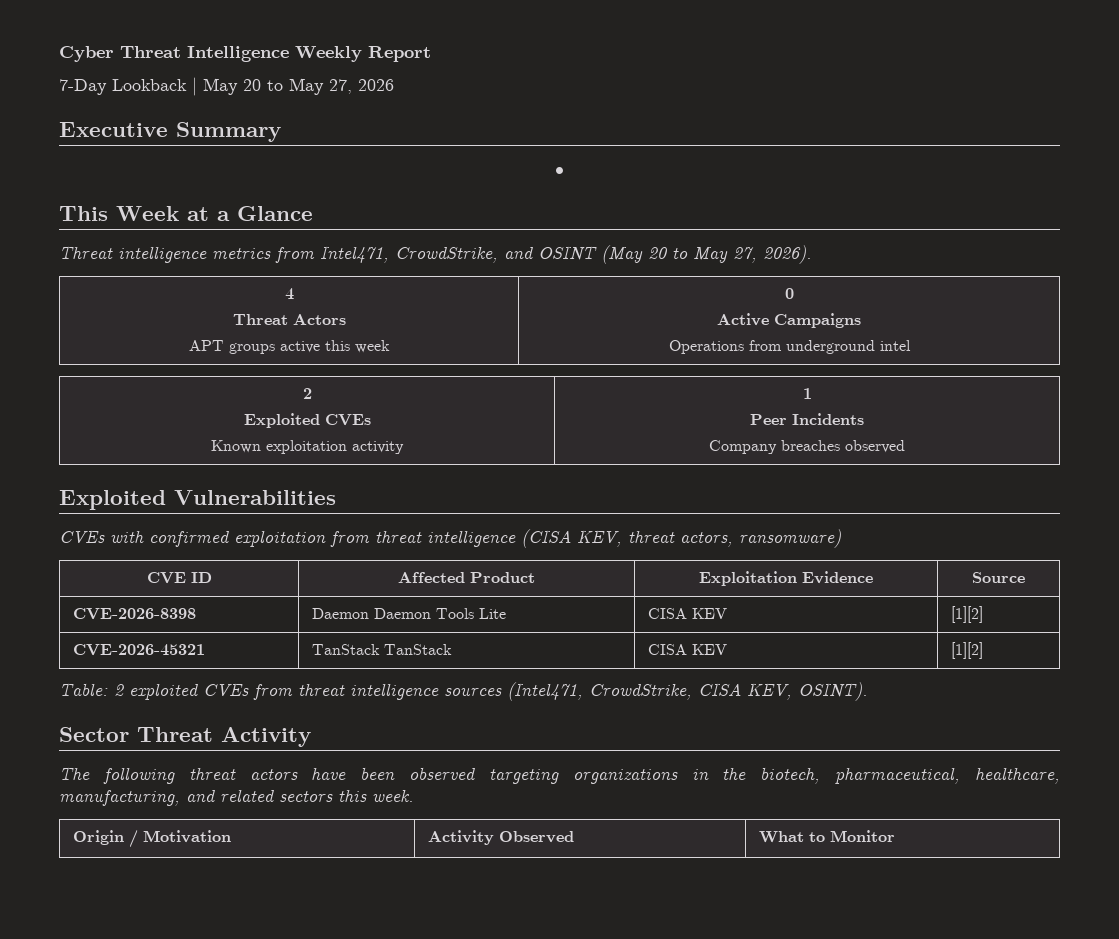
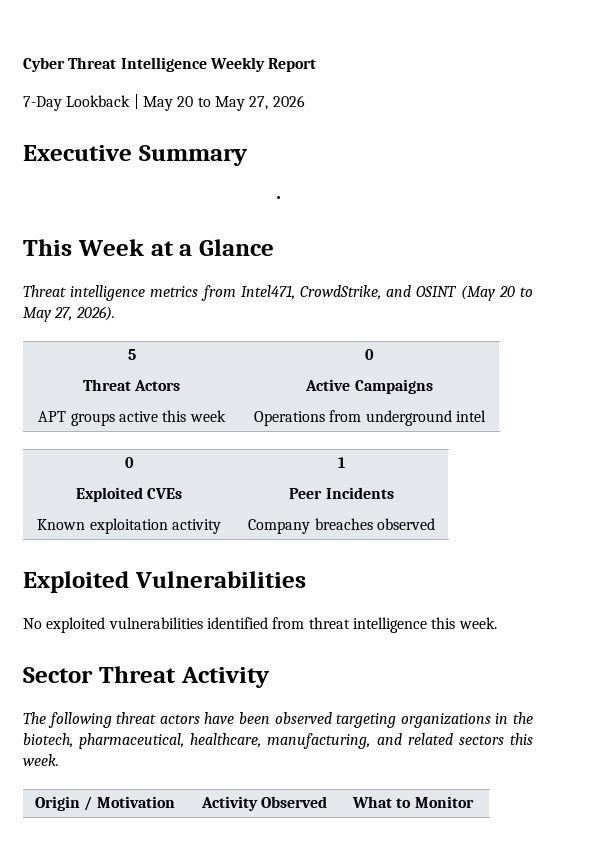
[284,288,294,300] 4 -> [127,349,136,360] 5
[302,388,312,399] 2 -> [124,457,134,468] 0
[59,529,841,548] [146,572,212,584] [398,572,535,583] [699,571,873,586] [972,572,1025,583] [72,608,196,620] [311,608,506,619] [647,608,727,619] [950,606,983,623] [72,644,205,656] [311,644,452,655] [647,644,727,655] [950,642,983,659] [59,682,868,701] CVEs with confirmed exploitation from threat intelligence (CISA KEV, threat actors, ransomware) // CVE ID | Affected Product | Exploitation Evidence | Source // CVE-2026-8398 | Daemon Daemon Tools Lite | CISA KEV | [1][2] // CVE-2026-45321 | TanStack TanStack | CISA KEV | [1][2] // Table: 2 exploited CVEs from threat intelligence sources (Intel471, CrowdStrike, CISA KEV, OSINT). -> [23,617,497,633] No exploited vulnerabilities identified from threat intelligence this week.

